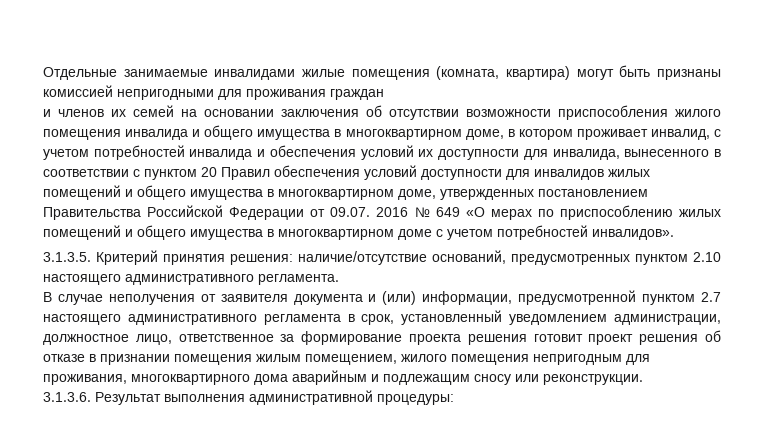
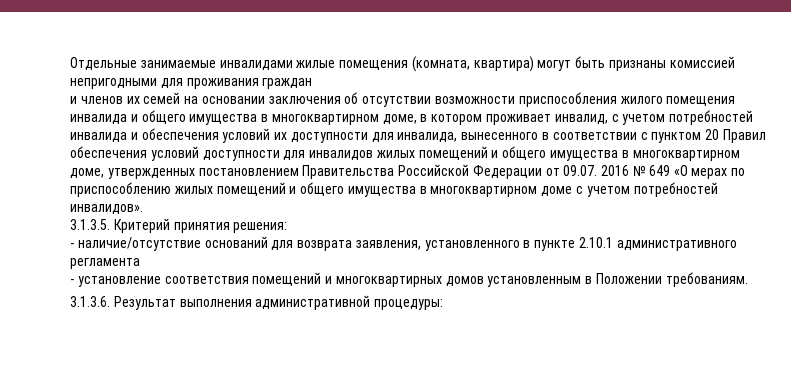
[298,250,721,265] [43,274,339,285] [43,290,721,305] [43,310,721,325] [43,330,721,345] [43,354,650,365] [43,370,643,385] наличие/отсутствие оснований, предусмотренных пунктом 2.10 настоящего административного регламента. // В случае неполучения от заявителя документа и (или) информации, предусмотренной пунктом 2.7 настоящего административного регламента в срок, установленный уведомлением администрации, должностное лицо, ответственное за формирование проекта решения готовит проект решения об отказе в признании помещения жилым помещением, жилого помещения непригодным для проживания, многоквартирного дома аварийным и подлежащим сносу или реконструкции. -> [70,236,737,251] [70,258,140,269] [70,272,748,287] // - наличие/отсутствие оснований для возврата заявления, установленного в пункте 2.10.1 административного регламента // - установление соответствия помещений и многоквартирных домов установленным в Положении требованиям.

